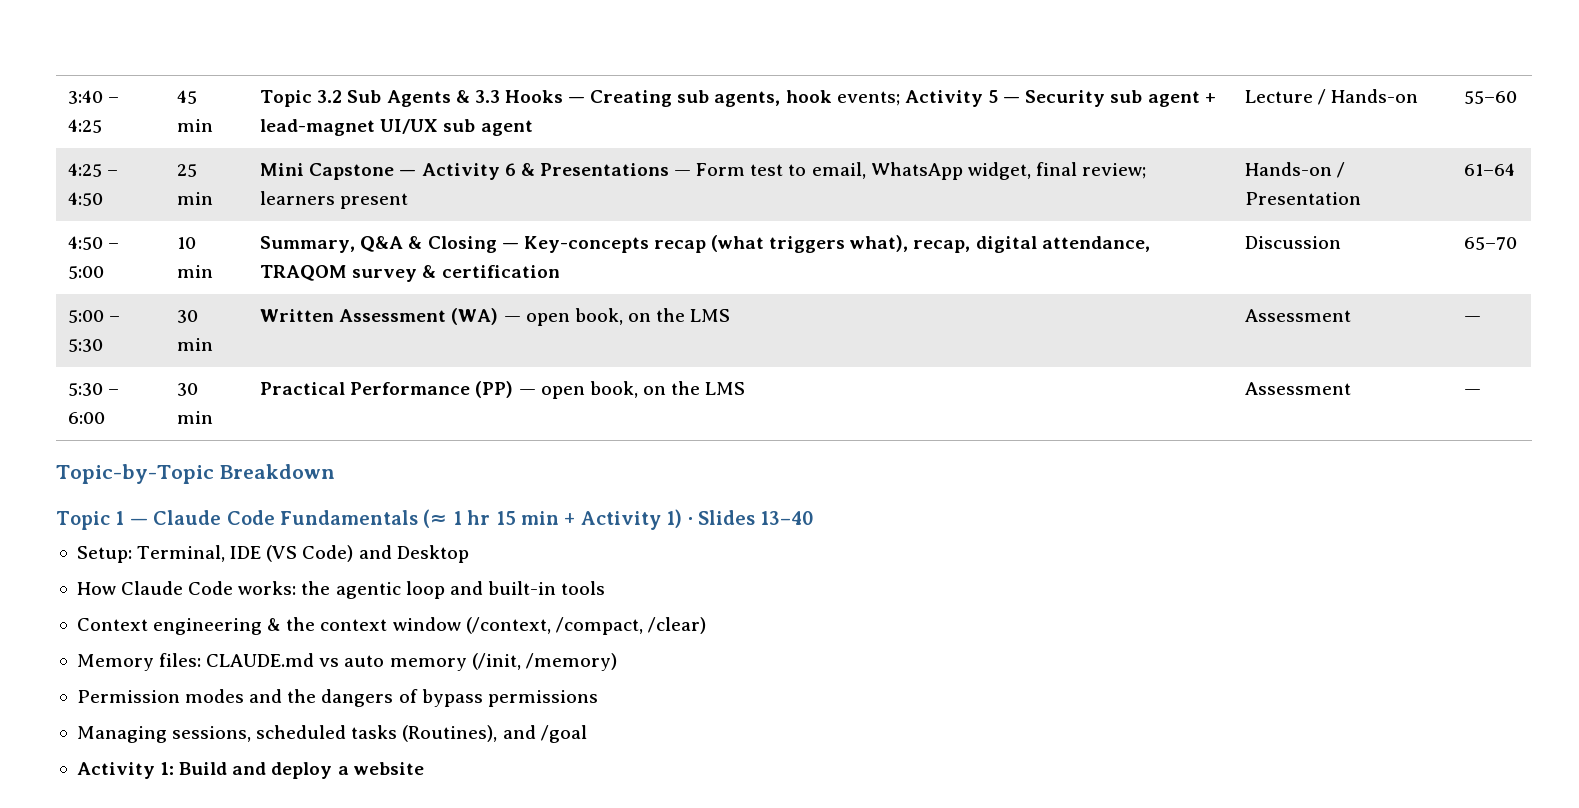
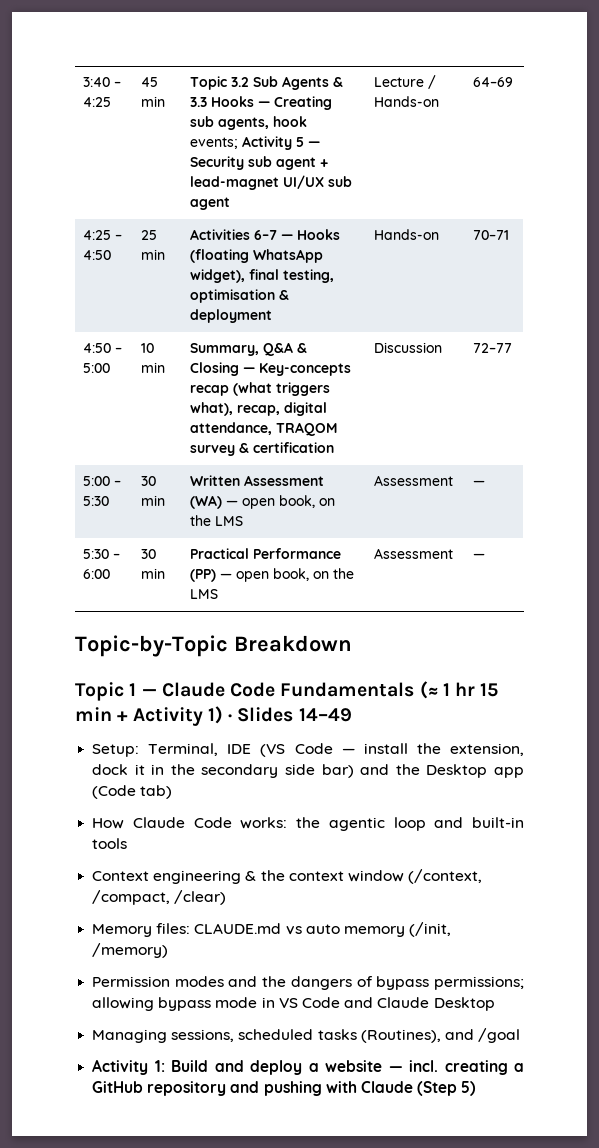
[1464,91,1518,104] 55–60 -> [473,77,514,87] 64–69
[260,162,1147,180] [260,191,409,209] [1245,162,1346,178] [1245,192,1362,205] [1464,163,1516,176] Mini Capstone — Activity 6 & Presentations — Form test to email, WhatsApp widget, final review; learners present | Hands-on / Presentation | 61–64 -> [190,229,341,240] [190,249,324,263] [190,269,335,283] [190,289,290,303] [190,309,273,323] [374,229,440,240] [473,230,510,240] Activities 6–7 — Hooks (floating WhatsApp widget), final testing, optimisation & deployment | Hands-on | 70–71
[1464,237,1518,250] 65–70 -> [473,343,513,353] 72–77
[760,511,815,525] 13–40 -> [298,708,352,722] 14–49
[302,545,469,563] Code) and Desktop -> [294,743,524,756] [92,764,524,778] [92,785,173,799] Code — install the extension, dock it in the secondary side bar) and the Desktop app (Code tab)
[487,690,598,707] permissions -> [434,976,524,990] [92,997,495,1011] permissions; allowing bypass mode in VS Code and Claude Desktop
(424, 768) none -> [388,1060,524,1075] [92,1081,477,1096] — incl. creating a GitHub repository and pushing with Claude (Step 5)

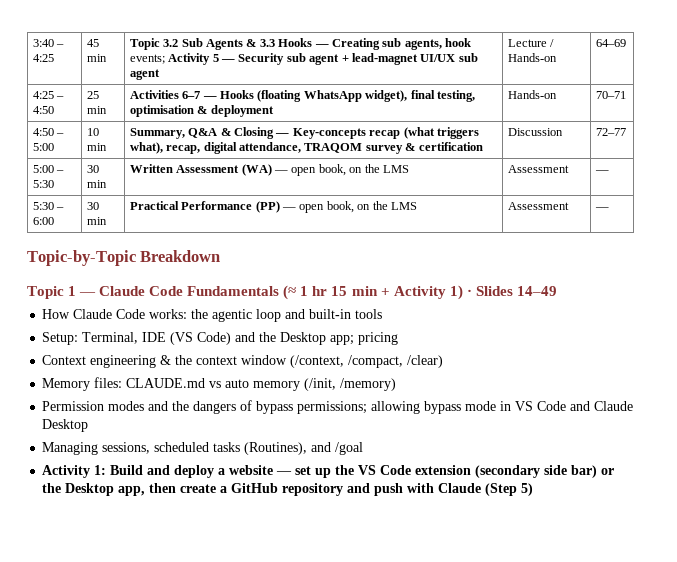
[92,743,524,757] [92,764,524,778] [92,785,173,799] // Setup: Terminal, IDE (VS Code — install the extension, dock it in the secondary side bar) and the Desktop app (Code tab) -> (557, 291) none
(128, 843) none -> [42,332,399,345] // Setup: Terminal, IDE (VS Code) and the Desktop app; pricing
[409,1060,508,1075] incl. creating -> [295,465,615,478] [42,483,217,496] set up the VS Code extension (secondary side bar) or the Desktop app, then create
[263,1081,322,1096] pushing -> [374,483,404,496] push

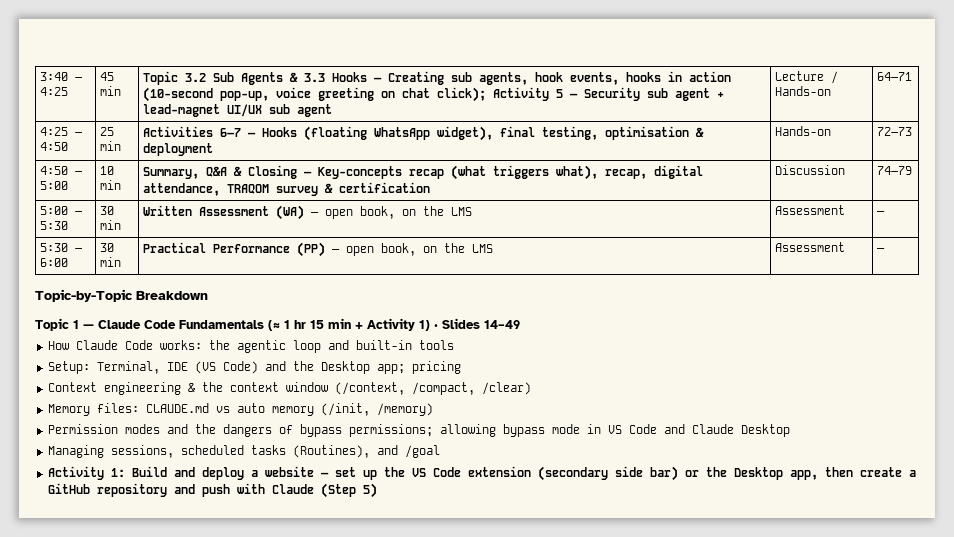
[129,54,165,64] events; -> [569,71,731,85] [142,87,486,102] events, hooks in action (10-second pop-up, voice greeting on chat click);
[595,39,626,47] 64–69 -> [876,72,912,81] 64–71
[595,91,626,99] 70–71 -> [876,127,912,136] 72–73
[595,128,626,136] 72–77 -> [876,166,912,175] 74–79

